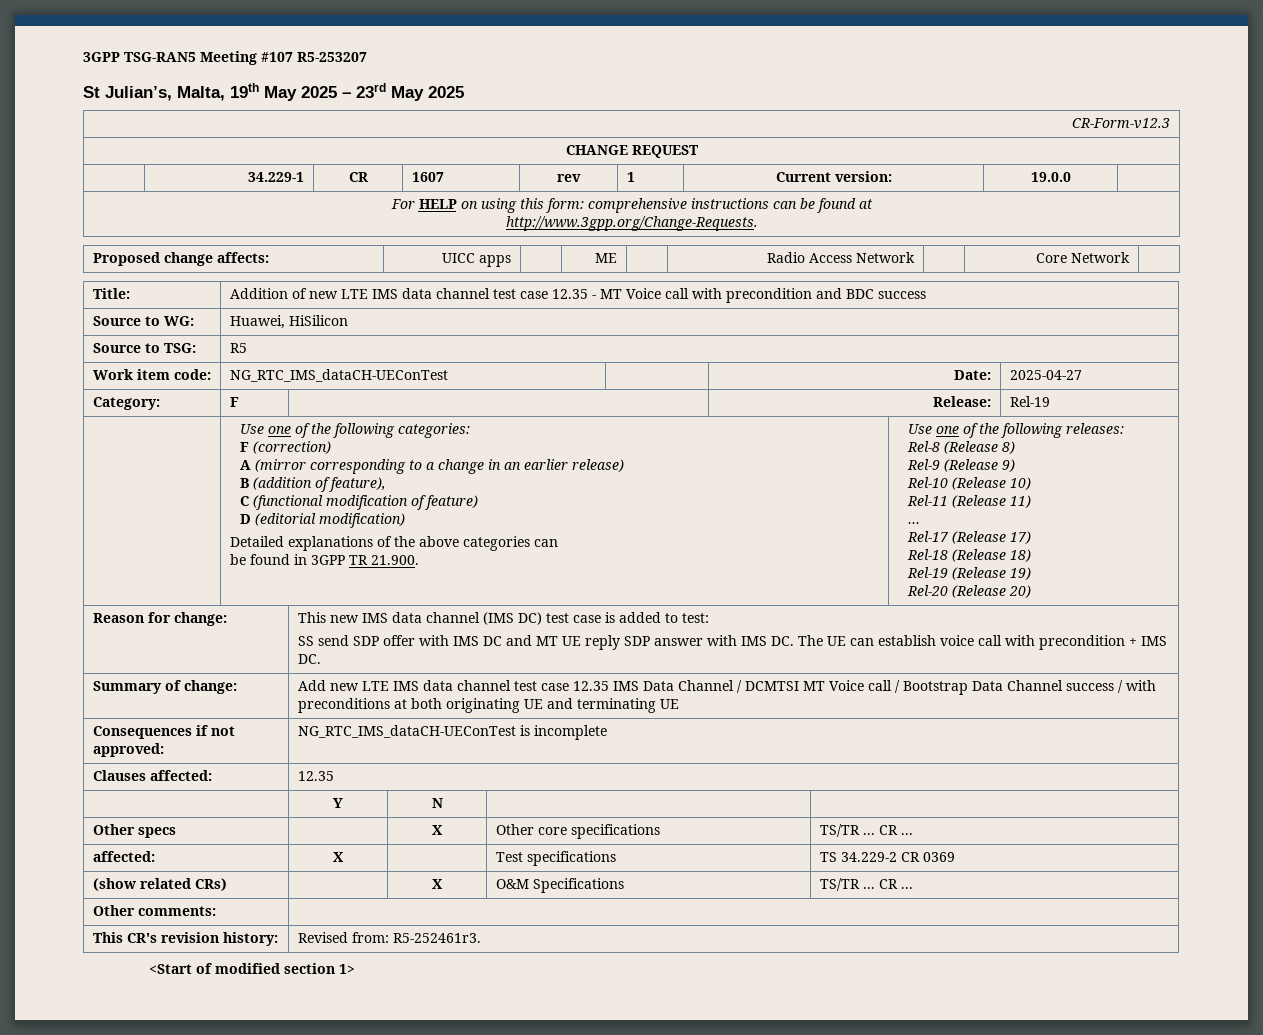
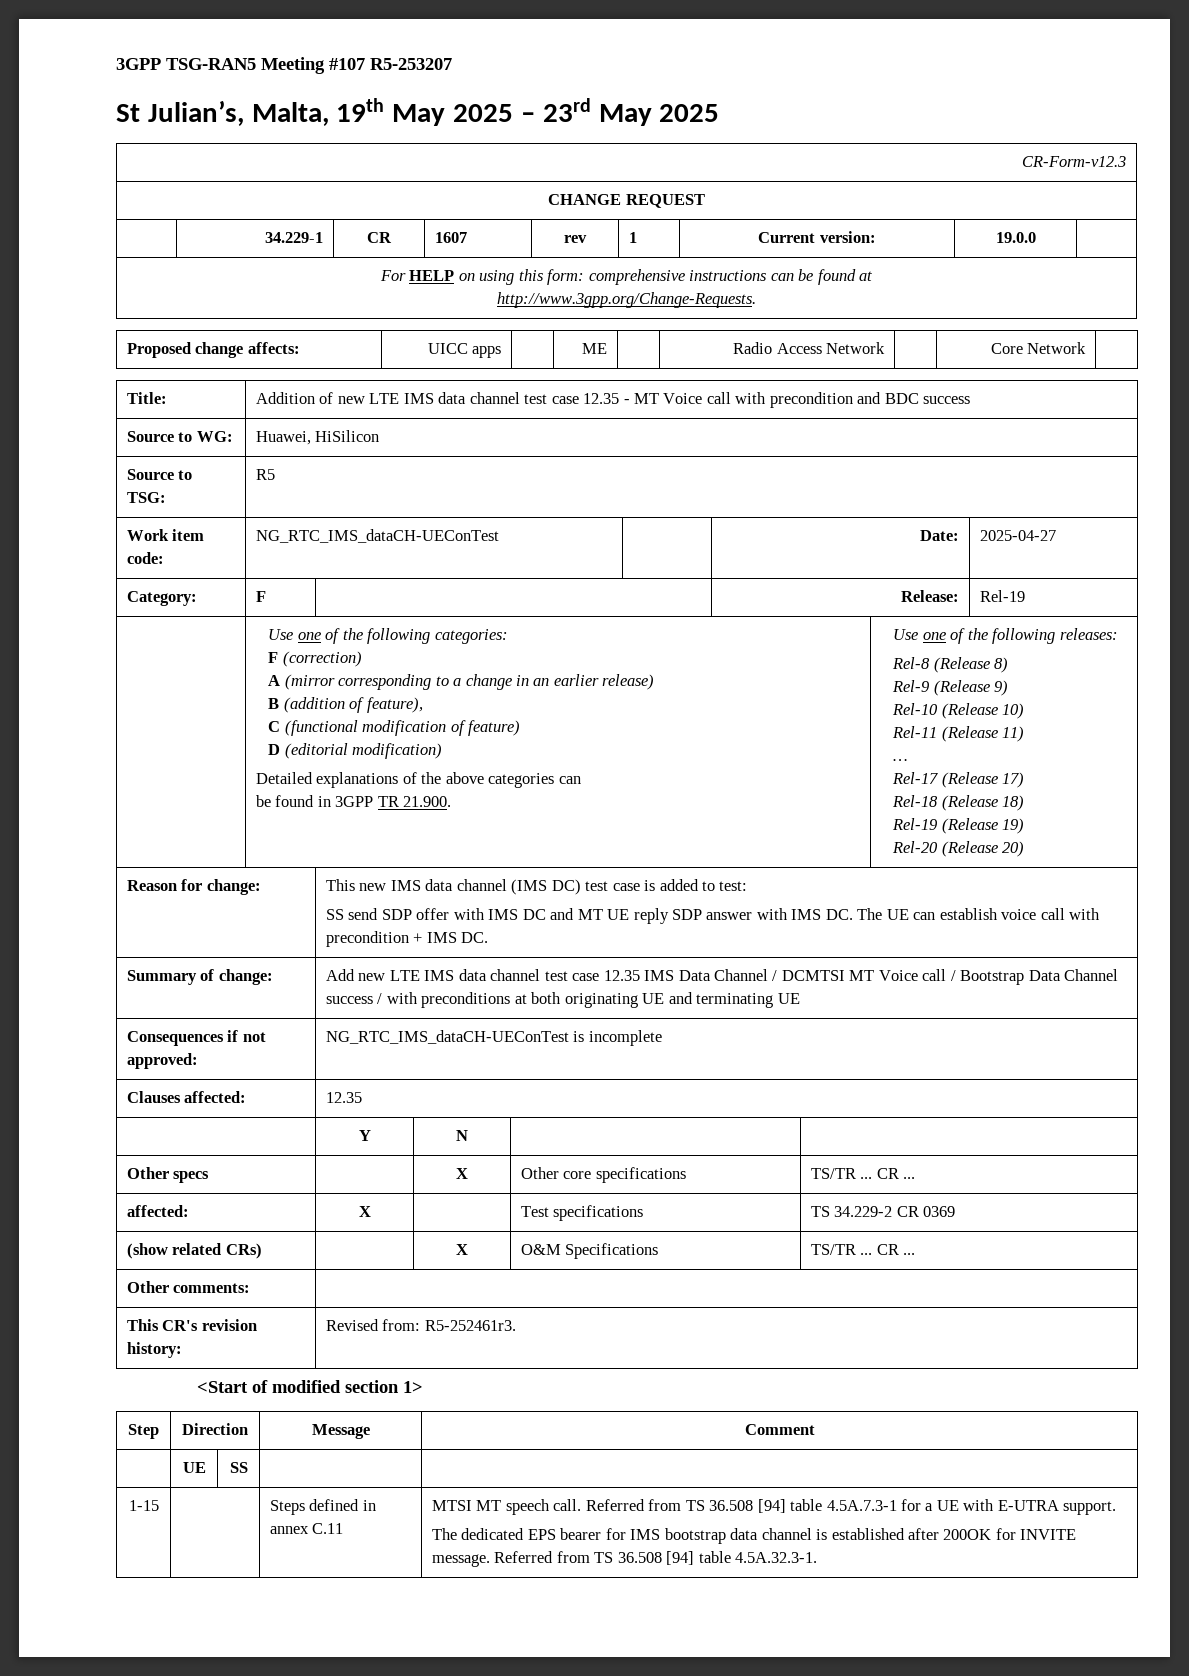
(355, 969) none -> [128,1424,159,1439] [182,1423,248,1435] [311,1424,370,1439] [744,1424,815,1435] [182,1462,206,1473] [229,1462,248,1473] [128,1500,159,1511] [270,1499,376,1515] [270,1523,344,1534] [432,1499,1117,1515] [432,1528,1077,1544] [432,1551,818,1567] // Step | Direction | Message | Comment // | UE | SS | | // 1-15 | | Steps defined in annex C.11 | MTSI MT speech call. Referred from TS 36.508 [94] table 4.5A.7.3-1 for a UE with E-UTRA support. // The dedicated EPS bearer for IMS bootstrap data channel is established after 200OK for INVITE message. Referred from TS 36.508 [94] table 4.5A.32.3-1.

